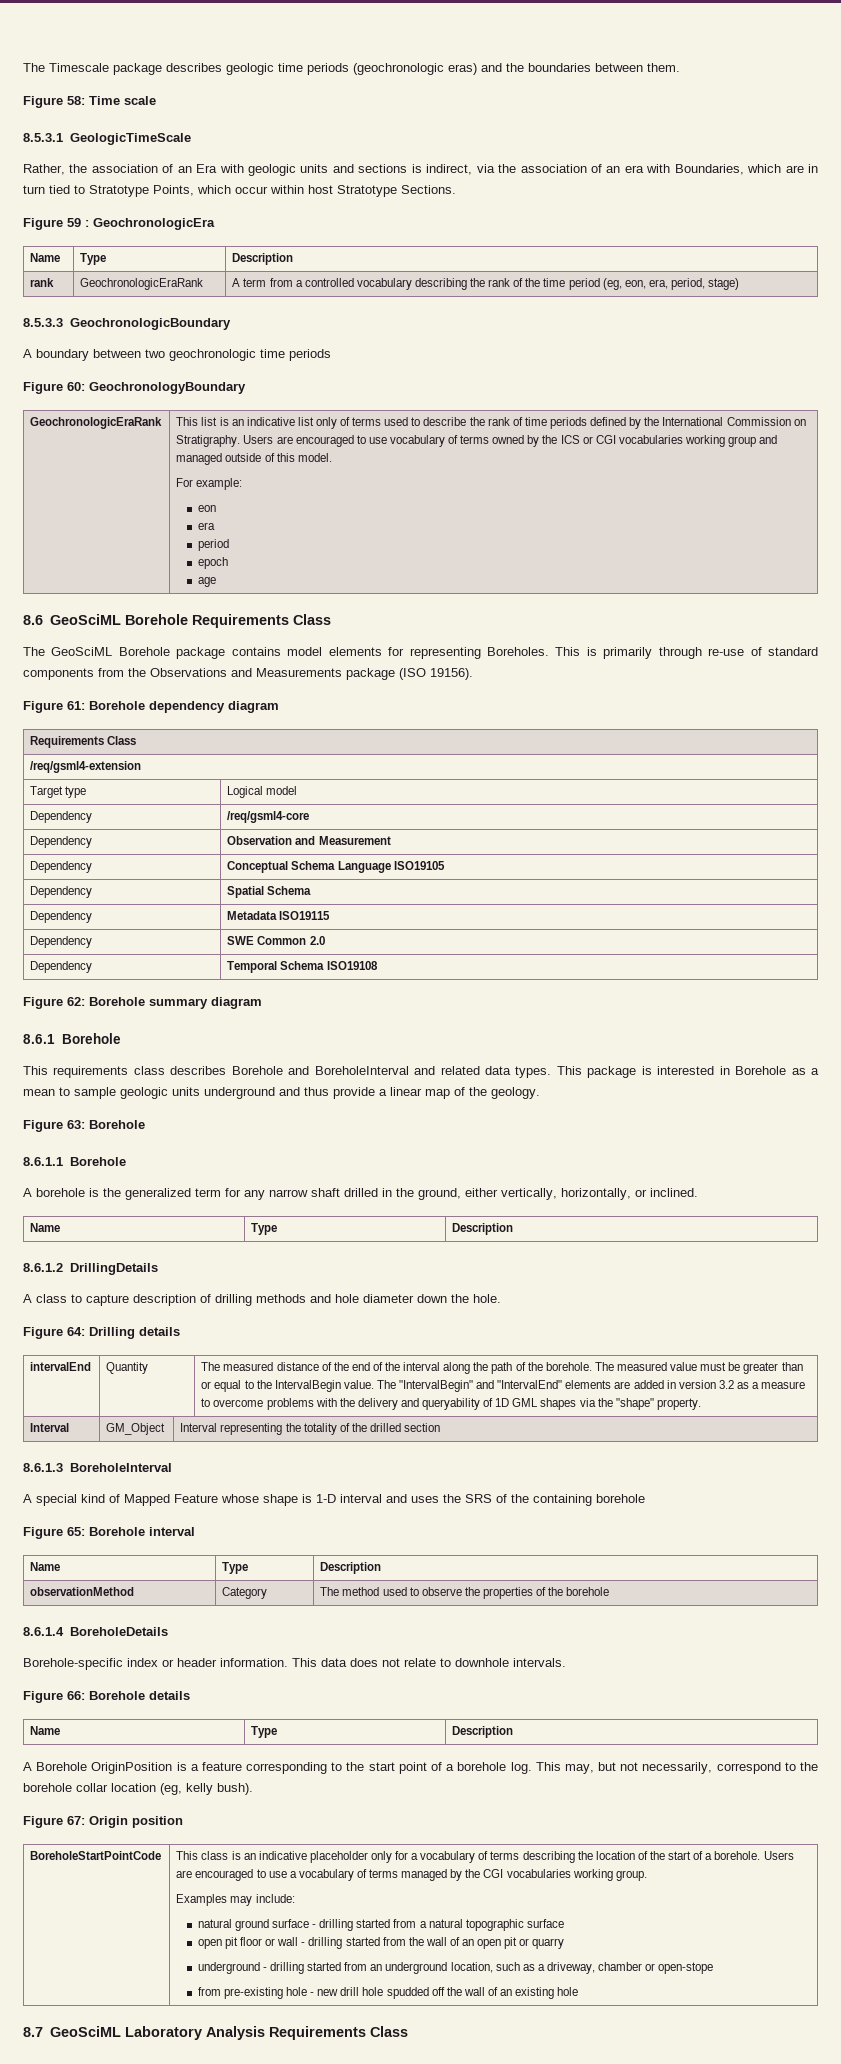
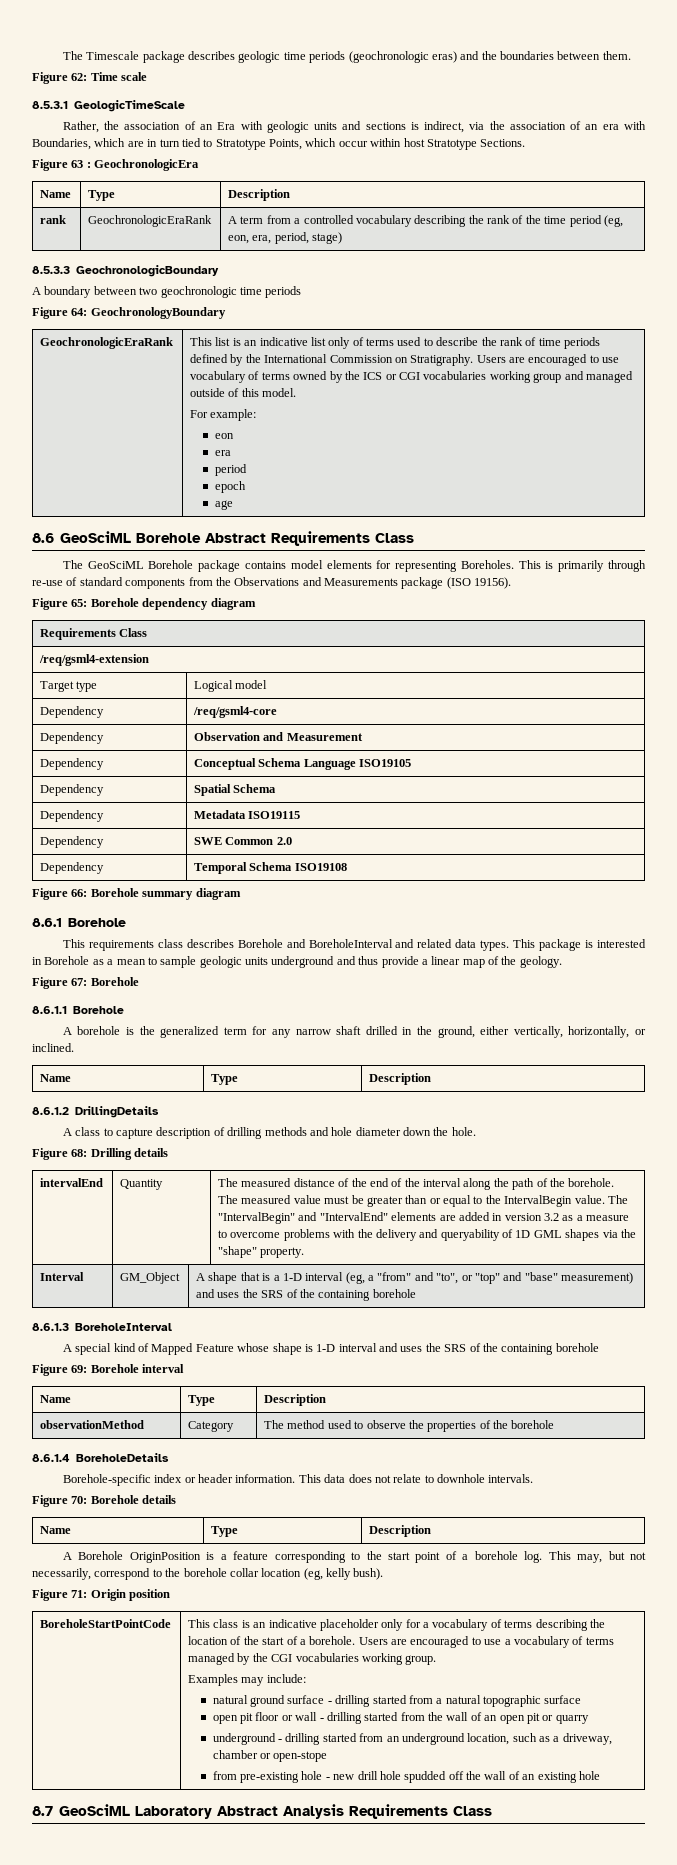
[67,96,85,105] 58: -> [71,73,88,81] 62:
[67,218,81,227] 59 -> [71,160,84,168] 63
[67,382,85,391] 60: -> [71,308,88,316] 64:
(188, 619) none -> [205,533,267,543] Abstract
[67,701,85,710] 61: -> [71,599,88,607] 65:
[67,997,85,1006] 62: -> [71,889,88,897] 66:
[67,1120,85,1129] 63: -> [71,978,88,986] 67:
[67,1327,85,1336] 64: -> [71,1149,88,1157] 68:
[180,1423,441,1435] Interval representing the totality of the drilled section -> [196,1272,634,1284] [196,1289,416,1301] A shape that is a 1-D interval (eg, a "from" and "to", or "top" and "base" measurement) and uses the SRS of the containing borehole
[67,1527,85,1536] 65: -> [71,1365,88,1373] 69:
[67,1691,85,1700] 66: -> [71,1496,88,1504] 70:
[67,1816,85,1825] 67: -> [71,1590,88,1598] 71:
(202, 2033) none -> [217,1806,279,1816] Abstract

